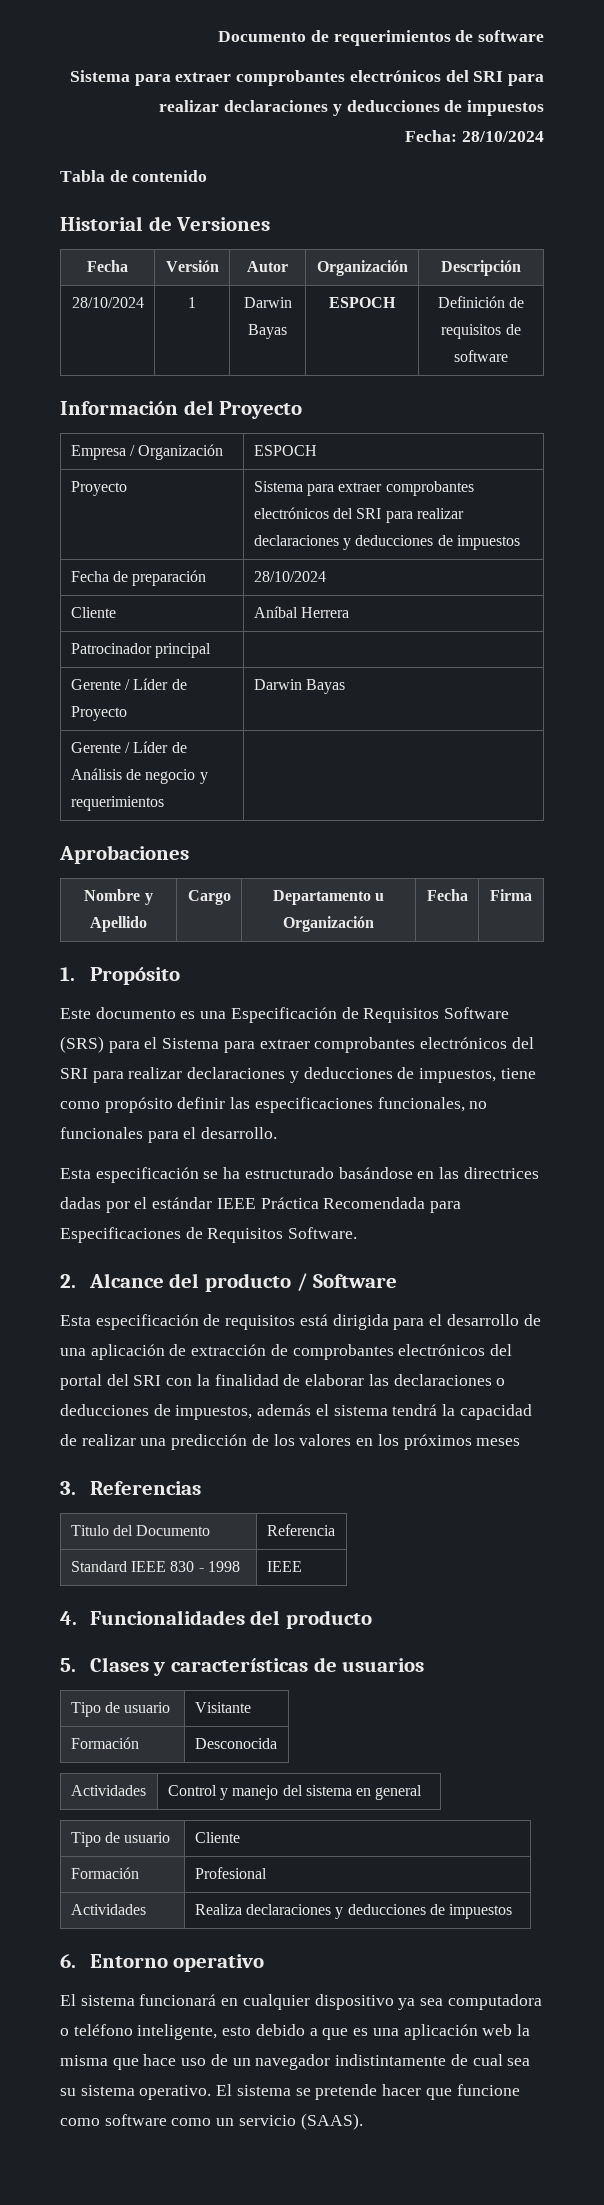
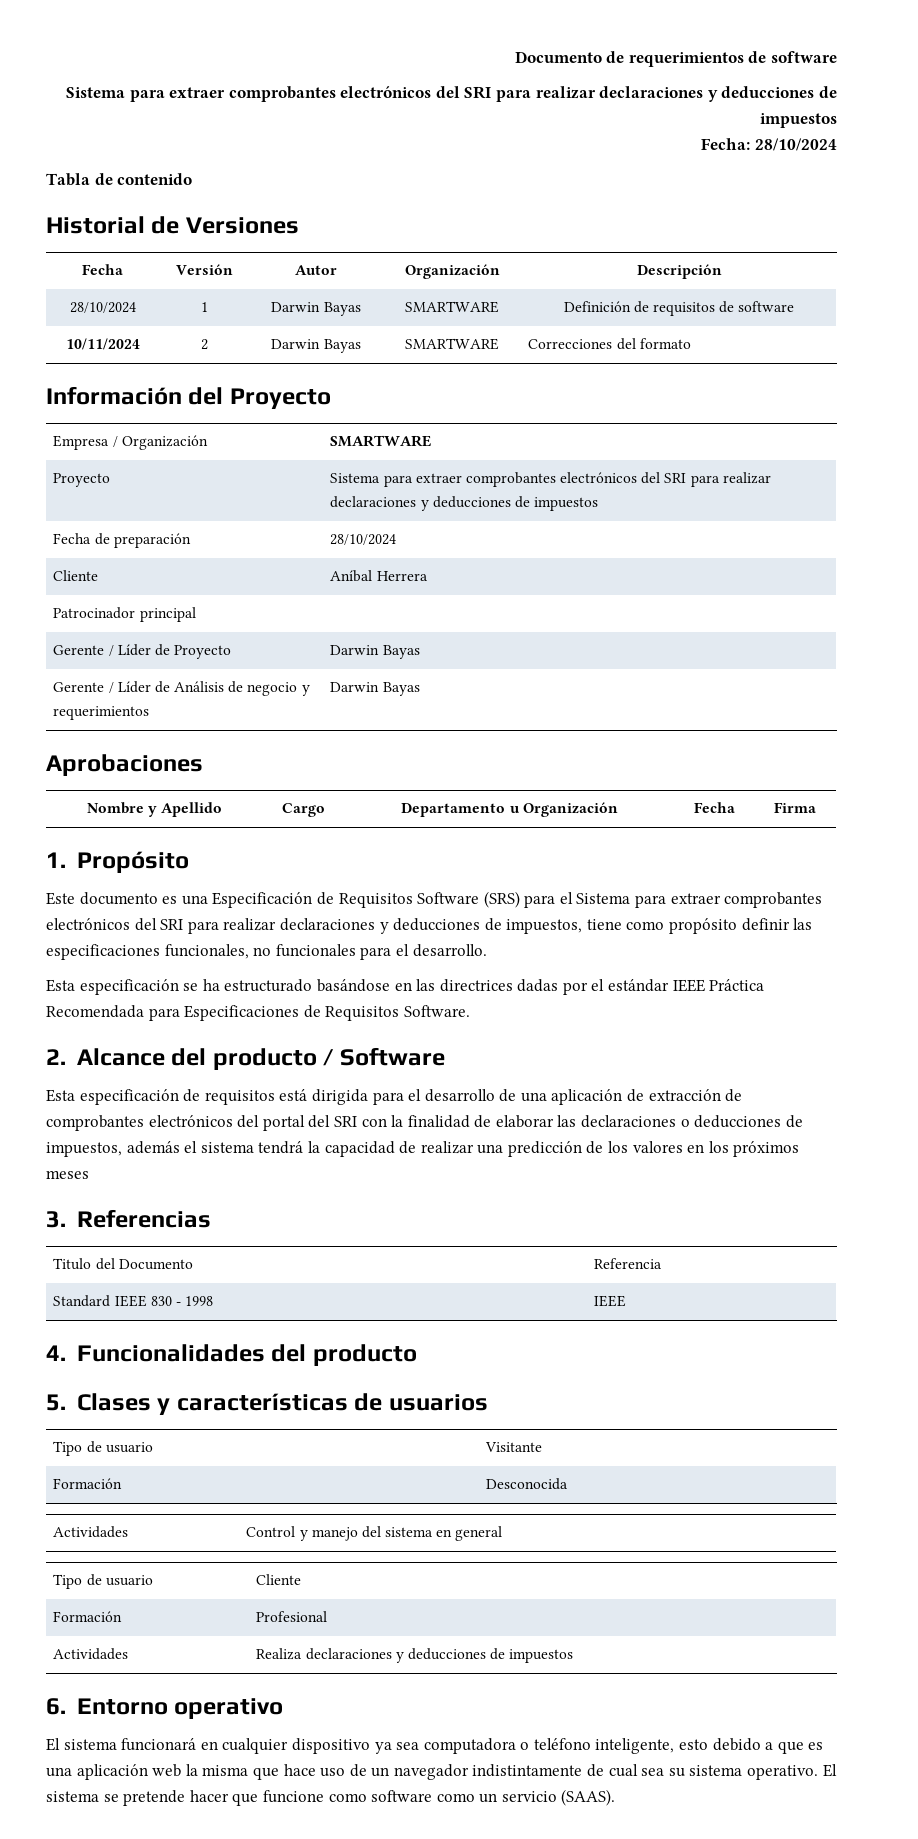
[329,297,396,308] ESPOCH -> [405,301,499,313] SMARTWARE
(508, 356) none -> [65,338,140,350] [200,339,208,350] [271,339,361,353] [405,338,499,350] [528,338,691,350] // 10/11/2024 | 2 | Darwin Bayas | SMARTWARE | Correcciones del formato
[253,445,317,456] ESPOCH -> [330,435,432,447] SMARTWARE
(164, 803) none -> [330,682,420,696] Darwin Bayas

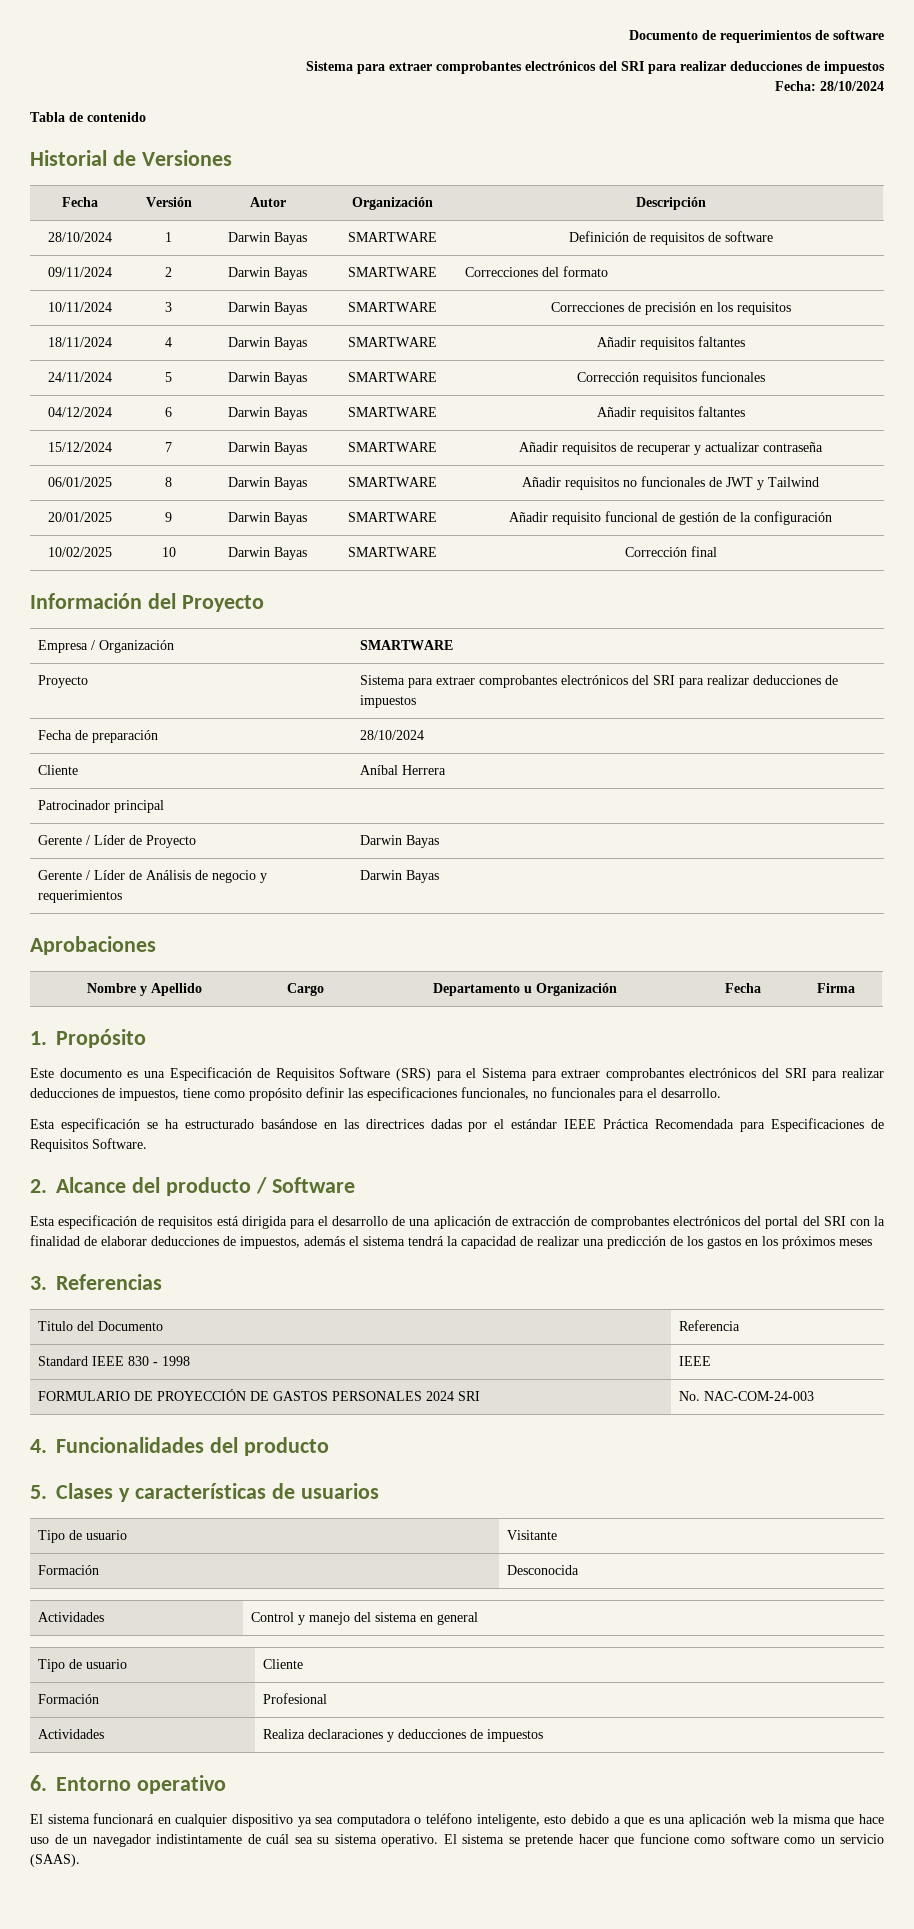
[599,86,718,102] declaraciones y -> (726, 66) none
[65,338,140,350] 10/11/2024 -> [48,267,112,277] 09/11/2024
(691, 343) none -> [48,302,112,312] [165,302,172,312] [228,302,307,315] [348,302,437,312] [550,302,791,315] [48,337,112,347] [165,337,172,347] [228,337,307,350] [348,337,437,347] [596,336,745,350] [48,372,112,382] [165,372,172,382] [228,372,307,385] [348,372,437,382] [576,371,765,385] [48,407,112,417] [165,407,172,417] [228,407,307,420] [348,407,437,417] [596,406,745,420] [48,442,112,452] [165,442,172,452] [228,442,307,455] [348,442,437,452] [519,442,823,455] [48,477,112,487] [165,477,172,487] [228,477,307,490] [348,477,437,487] [522,476,819,490] [48,512,112,522] [165,512,172,522] [228,512,307,525] [348,512,437,522] [509,511,832,525] [48,547,112,557] [161,547,176,557] [228,547,307,560] [348,547,437,557] [624,546,717,557] // 10/11/2024 | 3 | Darwin Bayas | SMARTWARE | Correcciones de precisión en los requisitos // 18/11/2024 | 4 | Darwin Bayas | SMARTWARE | Añadir requisitos faltantes // 24/11/2024 | 5 | Darwin Bayas | SMARTWARE | Corrección requisitos funcionales // 04/12/2024 | 6 | Darwin Bayas | SMARTWARE | Añadir requisitos faltantes // 15/12/2024 | 7 | Darwin Bayas | SMARTWARE | Añadir requisitos de recuperar y actualizar contraseña // 06/01/2025 | 8 | Darwin Bayas | SMARTWARE | Añadir requisitos no funcionales de JWT y Tailwind // 20/01/2025 | 9 | Darwin Bayas | SMARTWARE | Añadir requisito funcional de gestión de la configuración // 10/02/2025 | 10 | Darwin Bayas | SMARTWARE | Corrección final
[330,496,429,511] declaraciones y -> (750, 680) none
[279,918,389,934] declaraciones y -> (885, 1073) none
[557,1115,690,1128] las declaraciones o -> (147, 1241) none
[632,1141,683,1153] valores -> [707,1237,741,1249] gastos
(627, 1301) none -> [38,1389,481,1401] [679,1391,815,1401] // FORMULARIO DE PROYECCIÓN DE GASTOS PERSONALES 2024 SRI | No. NAC-COM-24-003
[608,1764,638,1777] cual -> [266,1834,289,1844] cuál

